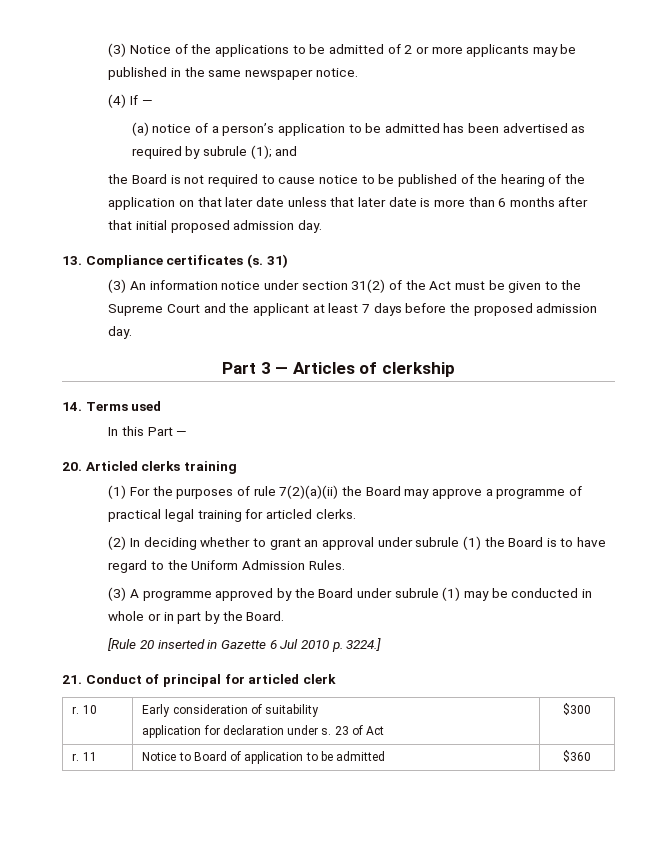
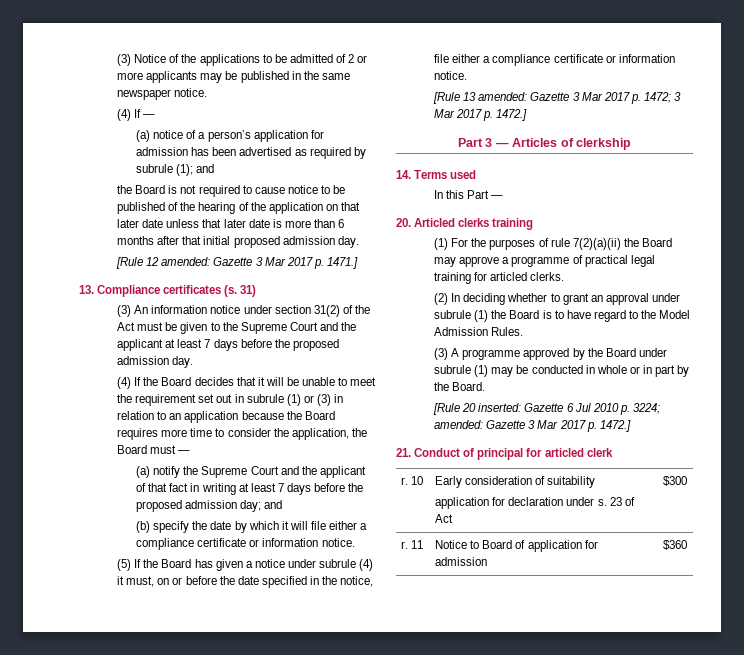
[348,123,440,133] to be admitted -> [310,130,324,139] [136,147,189,156] for admission
(323, 226) none -> [116,257,358,269] // [Rule 12 amended: Gazette 3 Mar 2017 p. 1471.]
(133, 332) none -> [117,377,377,389] [117,394,344,406] [117,411,335,423] [117,428,367,440] [117,445,191,454] [136,466,366,478] [136,483,364,495] [136,500,283,512] [136,521,368,533] [136,538,355,550] [117,559,374,571] [117,576,374,588] [434,54,675,66] [434,71,468,80] [433,92,682,104] [434,109,528,121] // (4) If the Board decides that it will be unable to meet the requirement set out in subrule (1) or (3) in relation to an application because the Board requires more time to consider the application, the Board must — // (a) notify the Supreme Court and the applicant of that fact in writing at least 7 days before the proposed admission day; and // (b) specify the date by which it will file either a compliance certificate or information notice. // (5) If the Board has given a notice under subrule (4) it must, on or before the date specified in the notice, file either a compliance certificate or information notice. // [Rule 13 amended: Gazette 3 Mar 2017 p. 1472; 3 Mar 2017 p. 1472.]
[191,560,239,570] Uniform -> [659,310,691,319] Model
[157,639,218,649] inserted in -> [478,403,522,412] inserted:
[346,638,382,651] 3224.] -> [632,403,660,414] [434,420,631,432] 3224; amended: Gazette 3 Mar 2017 p. 1472.]
[305,751,386,761] to be admitted -> [584,540,598,549] [435,557,488,566] for admission

